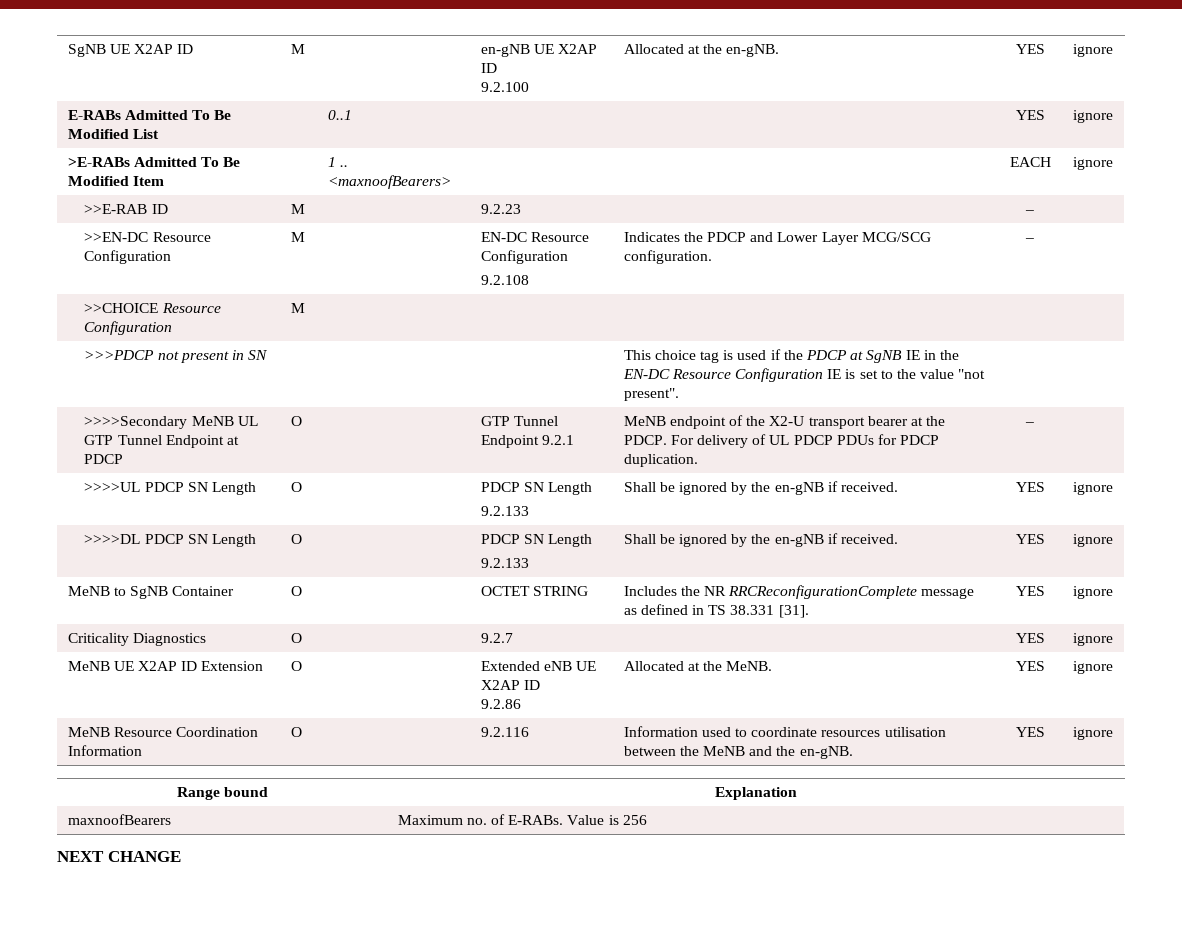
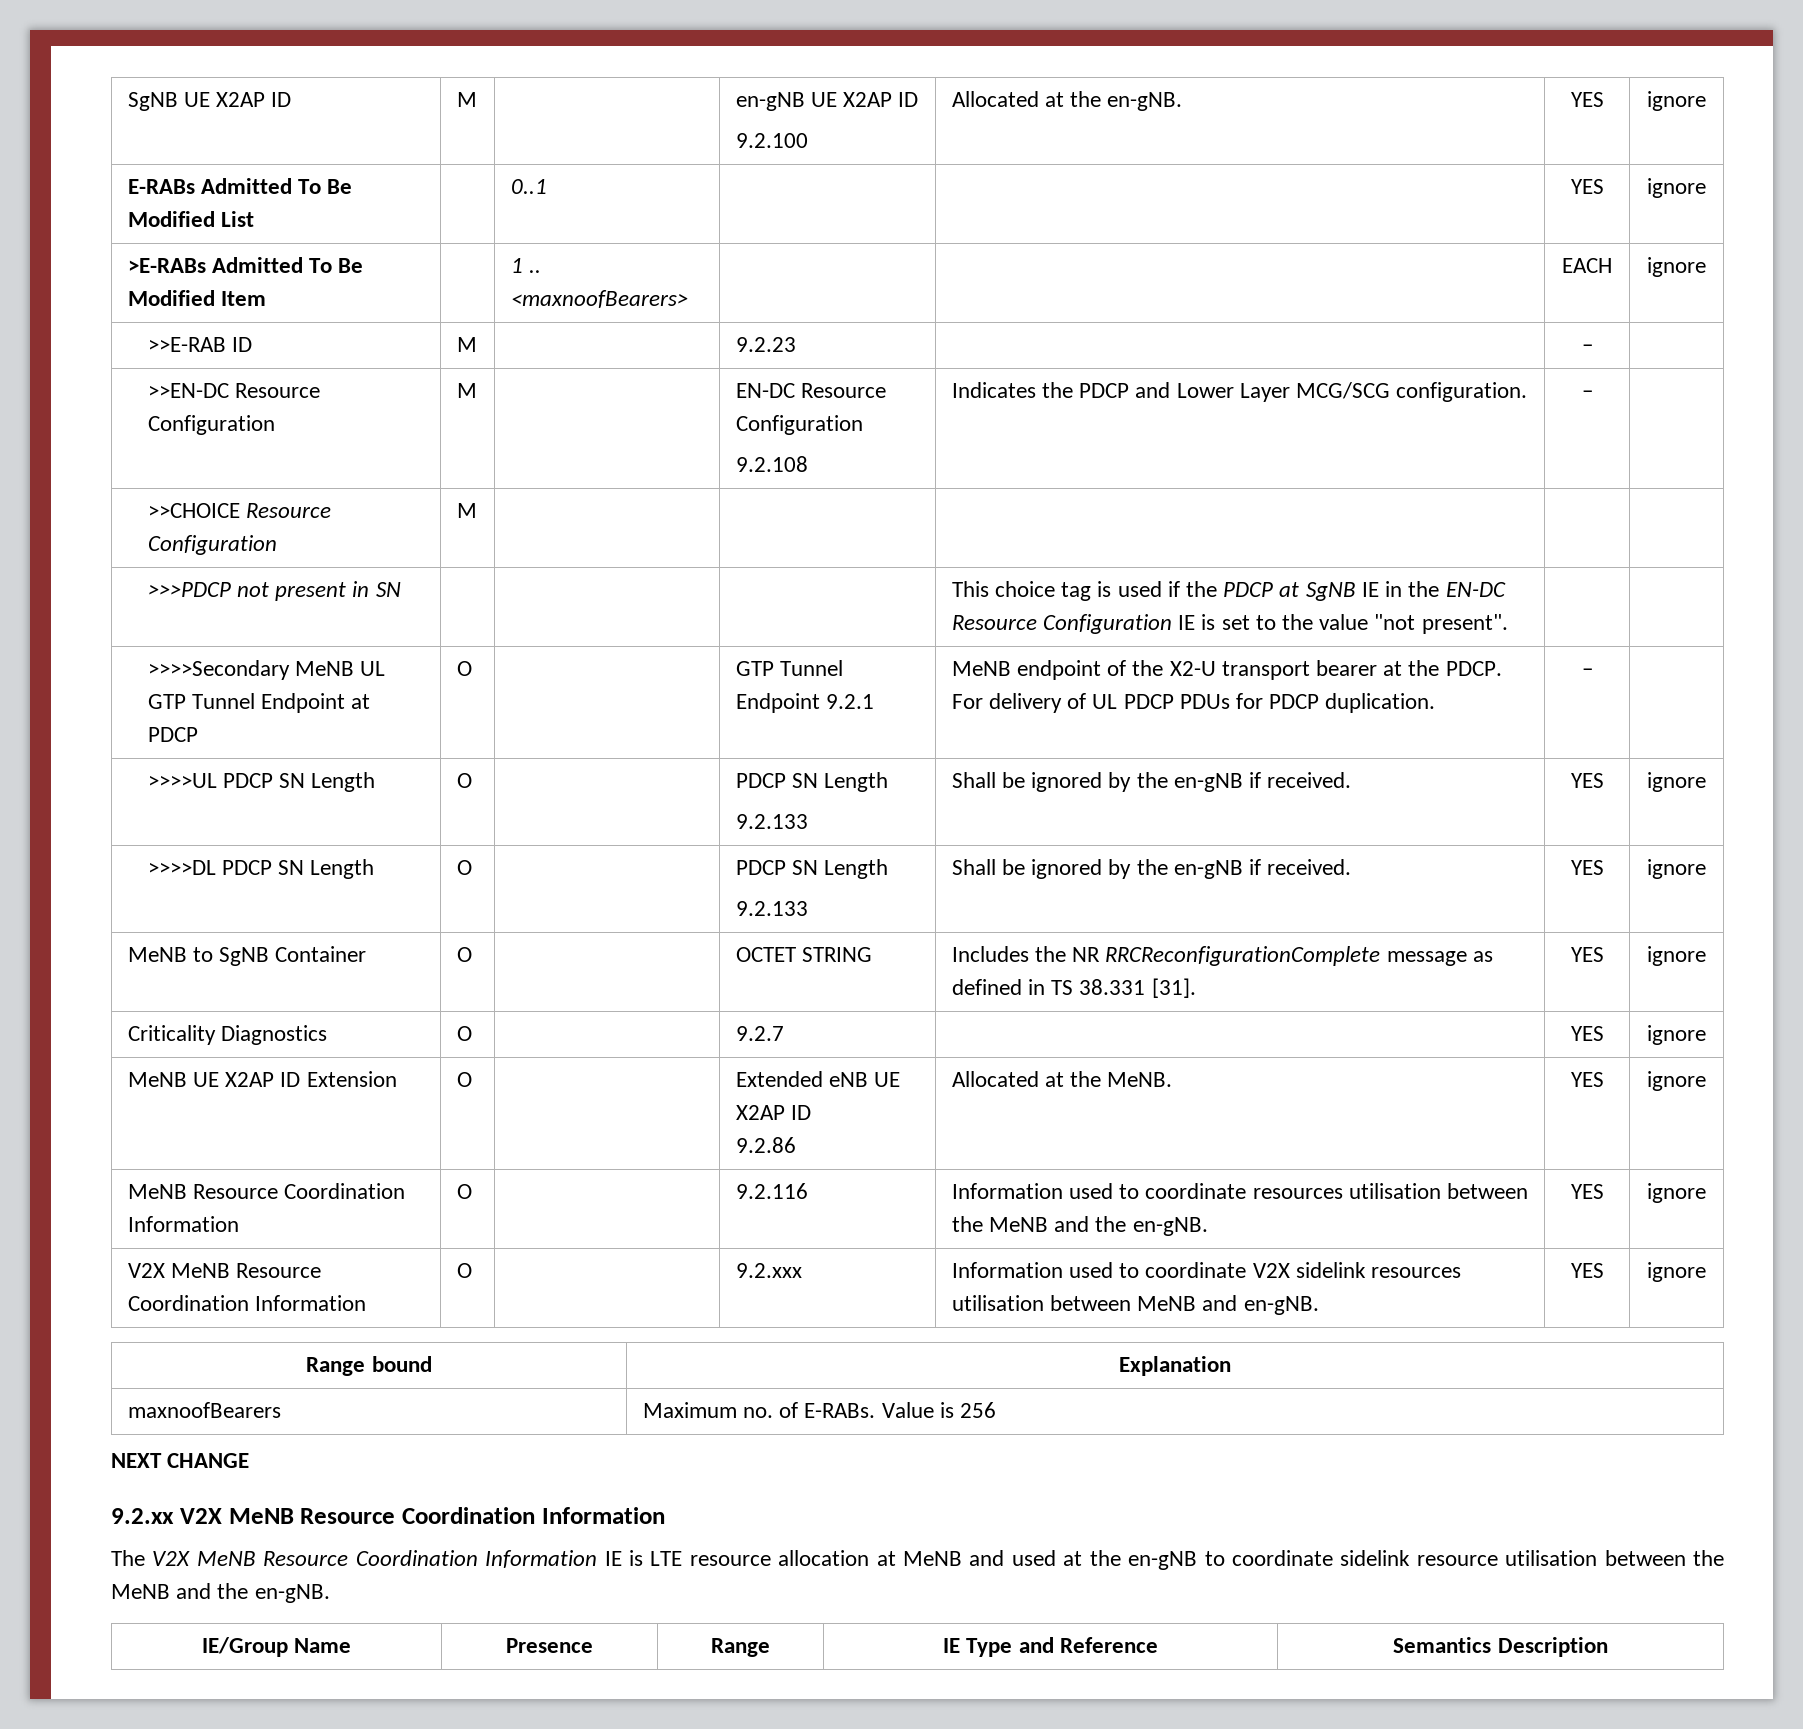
(1113, 733) none -> [127,1263,322,1278] [127,1295,366,1311] [456,1263,472,1278] [735,1263,802,1278] [951,1262,1462,1278] [951,1295,1319,1315] [1570,1263,1604,1278] [1647,1262,1706,1282] // V2X MeNB Resource Coordination Information | O | | 9.2.xxx | Information used to coordinate V2X sidelink resources utilisation between MeNB and en-gNB. | YES | ignore
(181, 856) none -> [111,1507,665,1524] [111,1550,1725,1570] [111,1583,330,1603] [201,1637,352,1657] [506,1638,593,1653] [711,1638,770,1657] [943,1637,1158,1657] [1393,1637,1608,1657] // 9.2.xx V2X MeNB Resource Coordination Information // The V2X MeNB Resource Coordination Information IE is LTE resource allocation at MeNB and used at the en-gNB to coordinate sidelink resource utilisation between the MeNB and the en-gNB. // IE/Group Name | Presence | Range | IE Type and Reference | Semantics Description

